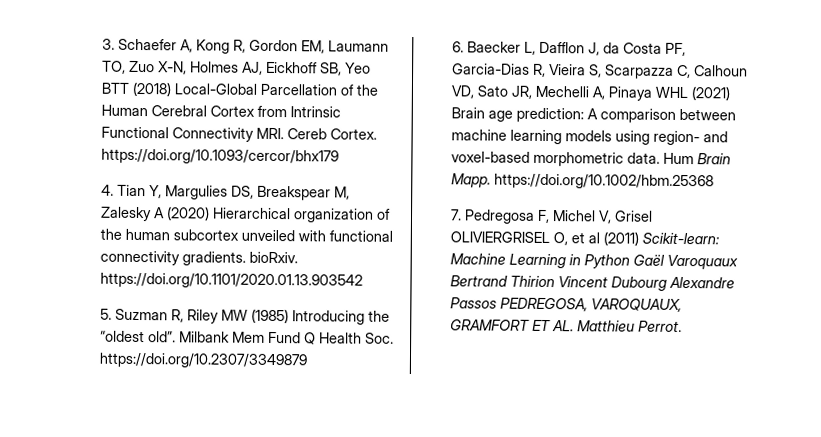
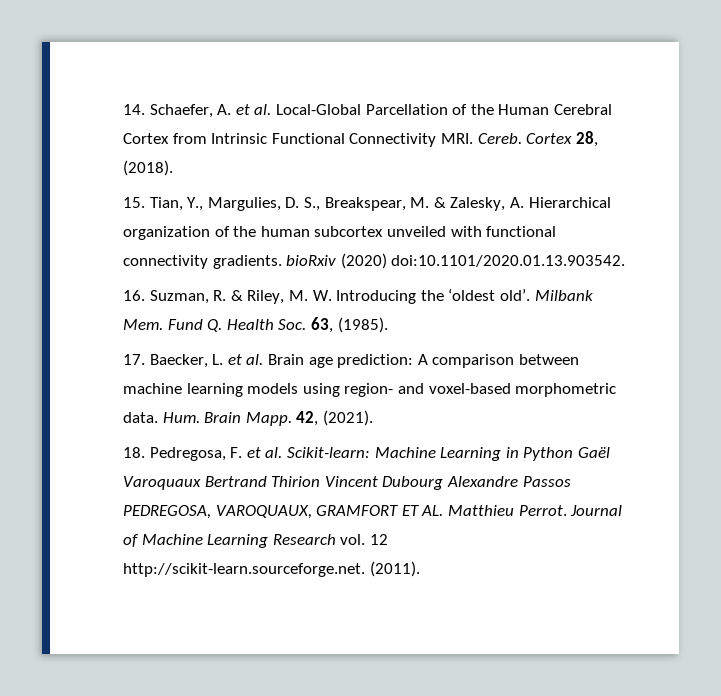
[102,38,390,54] [102,60,372,76] [101,81,172,97] 3. Schaefer A, Kong R, Gordon EM, Laumann TO, Zuo X-N, Holmes AJ, Eickhoff SB, Yeo BTT (2018) -> [123,104,272,118] 14. Schaefer, A. et al.
[287,128,378,140] [101,148,340,165] [101,184,351,201] [100,206,211,222] Cereb Cortex. https://doi.org/10.1093/cercor/bhx179 // 4. Tian Y, Margulies DS, Breakspear M, Zalesky A (2020) -> [477,131,598,147] [123,160,174,176] [123,197,524,211] Cereb. Cortex 28, (2018). // 15. Tian, Y., Margulies, D. S., Breakspear, M. & Zalesky, A.
[249,251,299,264] [100,272,364,289] [100,308,391,325] [100,330,395,345] [99,352,309,369] [452,41,687,57] [452,63,749,79] [451,85,731,101] bioRxiv. https://doi.org/10.1101/2020.01.13.903542 // 5. Suzman R, Riley MW (1985) Introducing the “oldest old”. Milbank Mem Fund Q Health Soc. https://doi.org/10.2307/3349879 // 6. Baecker L, Dafflon J, da Costa PF, Garcia-Dias R, Vieira S, Scarpazza C, Calhoun VD, Sato JR, Mechelli A, Pinaya WHL (2021) -> [286,253,626,269] [123,288,593,304] [123,317,388,333] [123,354,264,368] bioRxiv (2020) doi:10.1101/2020.01.13.903542. // 16. Suzman, R. & Riley, M. W. Introducing the ‘oldest old’. Milbank Mem. Fund Q. Health Soc. 63, (1985). // 17. Baecker, L. et al.
[663,152,695,165] Hum -> [162,412,200,423] Hum.
[494,173,715,190] [450,209,654,224] [450,231,640,246] https://doi.org/10.1002/hbm.25368 // 7. Pedregosa F, Michel V, Grisel OLIVIERGRISEL O, et al (2011) -> [296,410,373,426] [123,447,283,461] 42, (2021). // 18. Pedregosa, F. et al.
(683, 326) none -> [570,505,623,516] [123,534,388,548] [123,561,420,577] Journal of Machine Learning Research vol. 12 http://scikit-learn.sourceforge.net. (2011).

